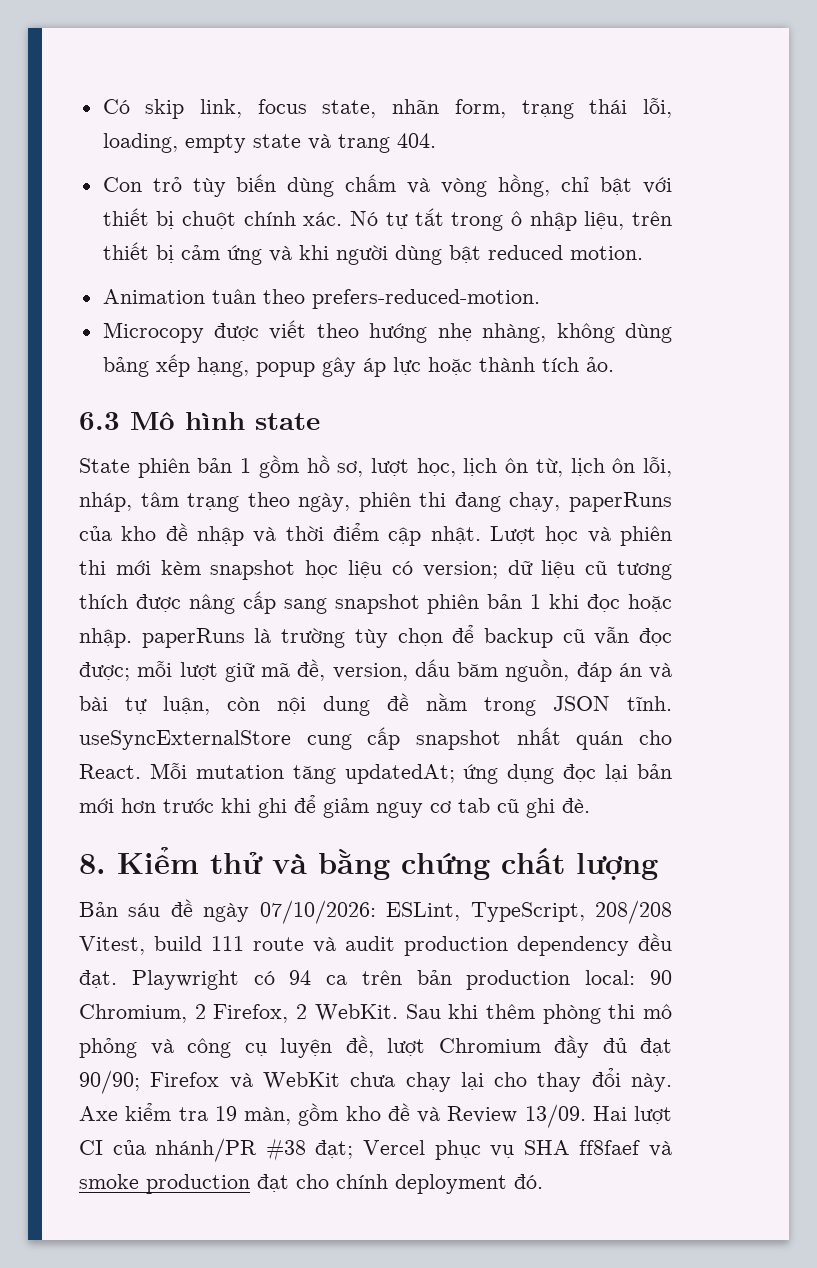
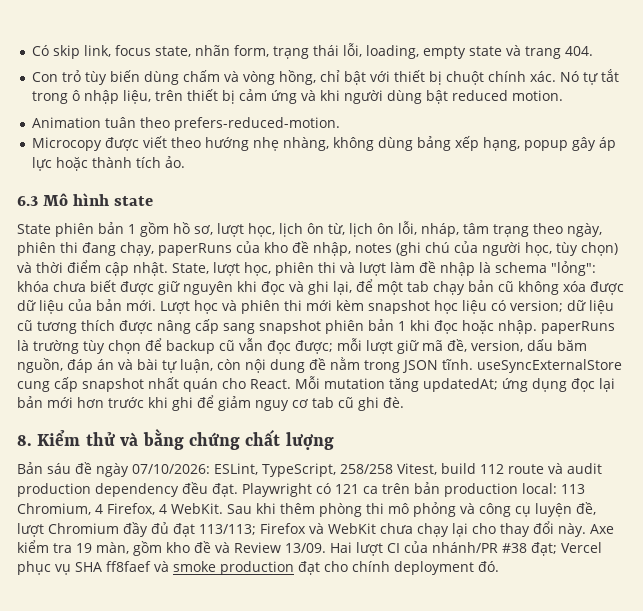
[197,526,244,546] nhập -> [313,241,618,256] nhập, notes (ghi chú của người học, tùy chọn)
(481, 535) none -> [172,261,596,276] [17,279,624,295] [17,299,156,314] State, lượt học, phiên thi và lượt làm đề nhập là schema "lỏng": khóa chưa biết được giữ nguyên khi đọc và ghi lại, để một tab chạy bản cũ không xóa được dữ liệu của bản mới.
[595,900,672,924] 208/208 -> [340,464,393,474] 258/258
[211,936,244,951] 111 -> [480,464,504,474] 112
[289,970,312,985] 94 -> [335,484,359,494] 121
[650,970,672,985] [79,1004,308,1023] 90 Chromium, 2 Firefox, 2 -> [561,484,585,494] [17,503,167,515] 113 Chromium, 4 Firefox, 4
[79,1070,140,1094] 90/90; -> [199,524,256,535] 113/113;

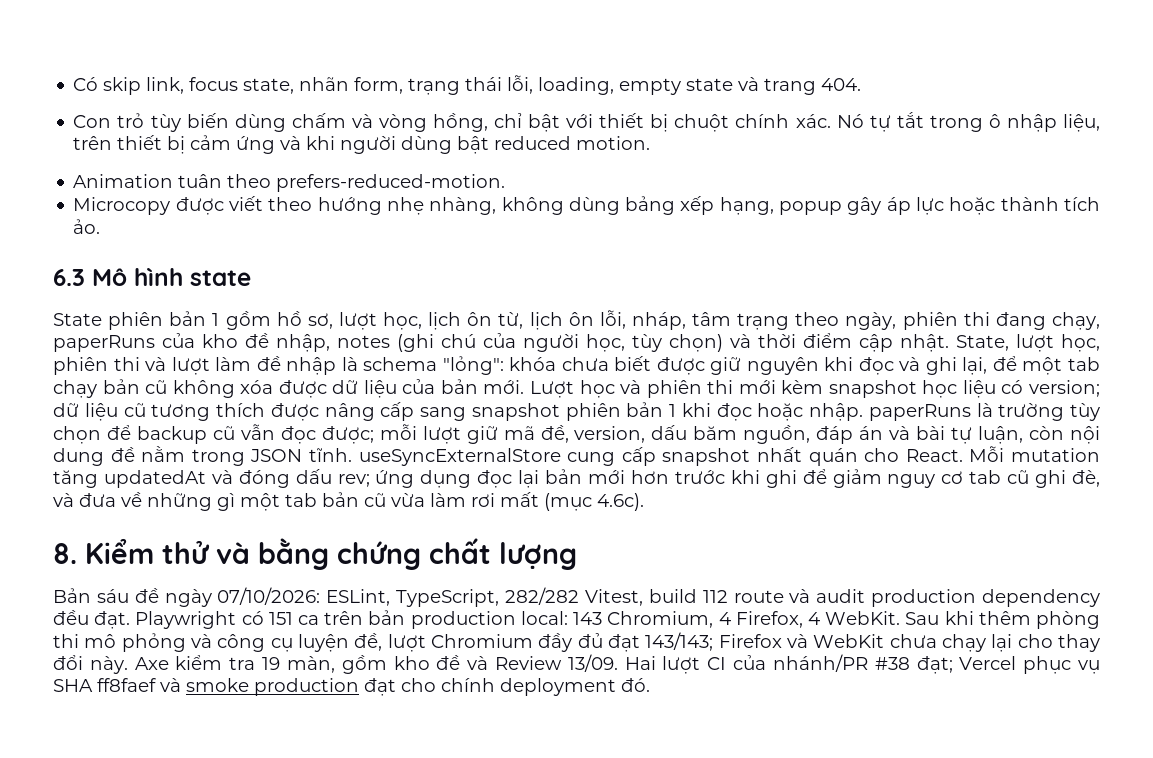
[423,378,498,392] updatedAt; -> [103,469,370,488] updatedAt và đóng dấu rev;
[383,397,404,408] đè. -> [1072,470,1100,487] [53,492,644,511] đè, và đưa về những gì một tab bản cũ vừa làm rơi mất (mục 4.6c).
[340,464,393,474] 258/258 -> [505,587,580,605] 282/282
[335,484,359,494] 121 -> [268,612,293,625] 151
[561,484,585,494] 113 -> [573,612,603,625] 143
[199,524,256,535] 113/113; -> [645,632,714,651] 143/143;

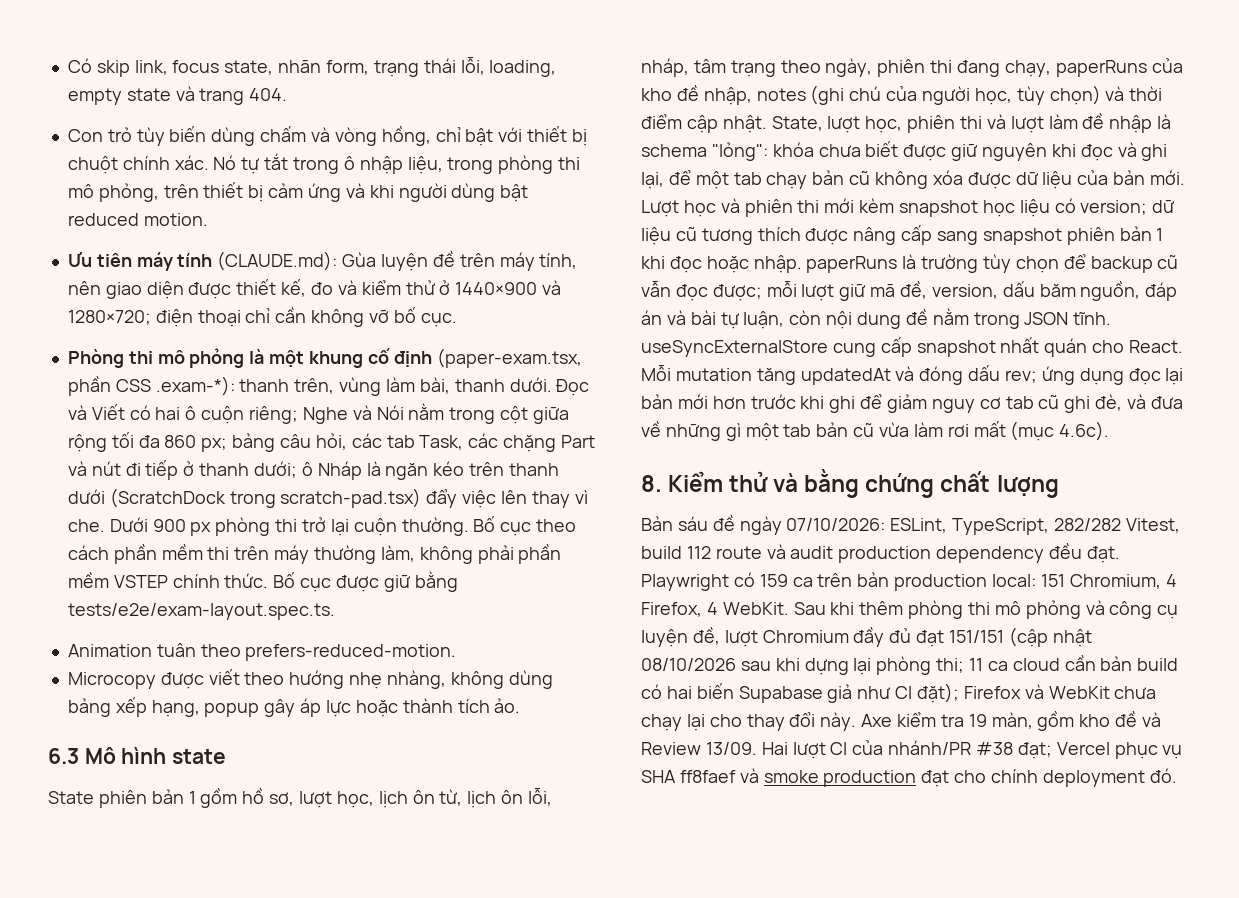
(1101, 123) none -> [447,155,581,174] [67,183,159,202] trong phòng thi mô phỏng,
(651, 143) none -> [67,251,578,271] [67,279,562,299] [67,307,457,327] [67,348,582,368] [67,376,590,396] [67,403,569,424] [67,432,595,452] [67,460,559,480] [67,488,588,508] [67,516,577,536] [67,544,562,564] [67,571,458,592] [67,603,335,620] // Ưu tiên máy tính (CLAUDE.md): Gùa luyện đề trên máy tính, nên giao diện được thiết kế, đo và kiểm thử ở 1440×900 và 1280×720; điện thoại chỉ cần không vỡ bố cục. // Phòng thi mô phỏng là một khung cố định (paper-exam.tsx, phần CSS .exam-*): thanh trên, vùng làm bài, thanh dưới. Đọc và Viết có hai ô cuộn riêng; Nghe và Nói nằm trong cột giữa rộng tối đa 860 px; bảng câu hỏi, các tab Task, các chặng Part và nút đi tiếp ở thanh dưới; ô Nháp là ngăn kéo trên thanh dưới (ScratchDock trong scratch-pad.tsx) đẩy việc lên thay vì che. Dưới 900 px phòng thi trở lại cuộn thường. Bố cục theo cách phần mềm thi trên máy thường làm, không phải phần mềm VSTEP chính thức. Bố cục được giữ bằng tests/e2e/exam-layout.spec.ts.
[268,612,293,625] 151 -> [759,574,788,587] 159
[573,612,603,625] 143 -> [1040,574,1065,587] 151
[645,632,714,651] 143/143; -> [949,627,1092,647] [641,655,1179,675] [641,683,960,703] 151/151 (cập nhật 08/10/2026 sau khi dựng lại phòng thi; 11 ca cloud cần bản build có hai biến Supabase giả như CI đặt);

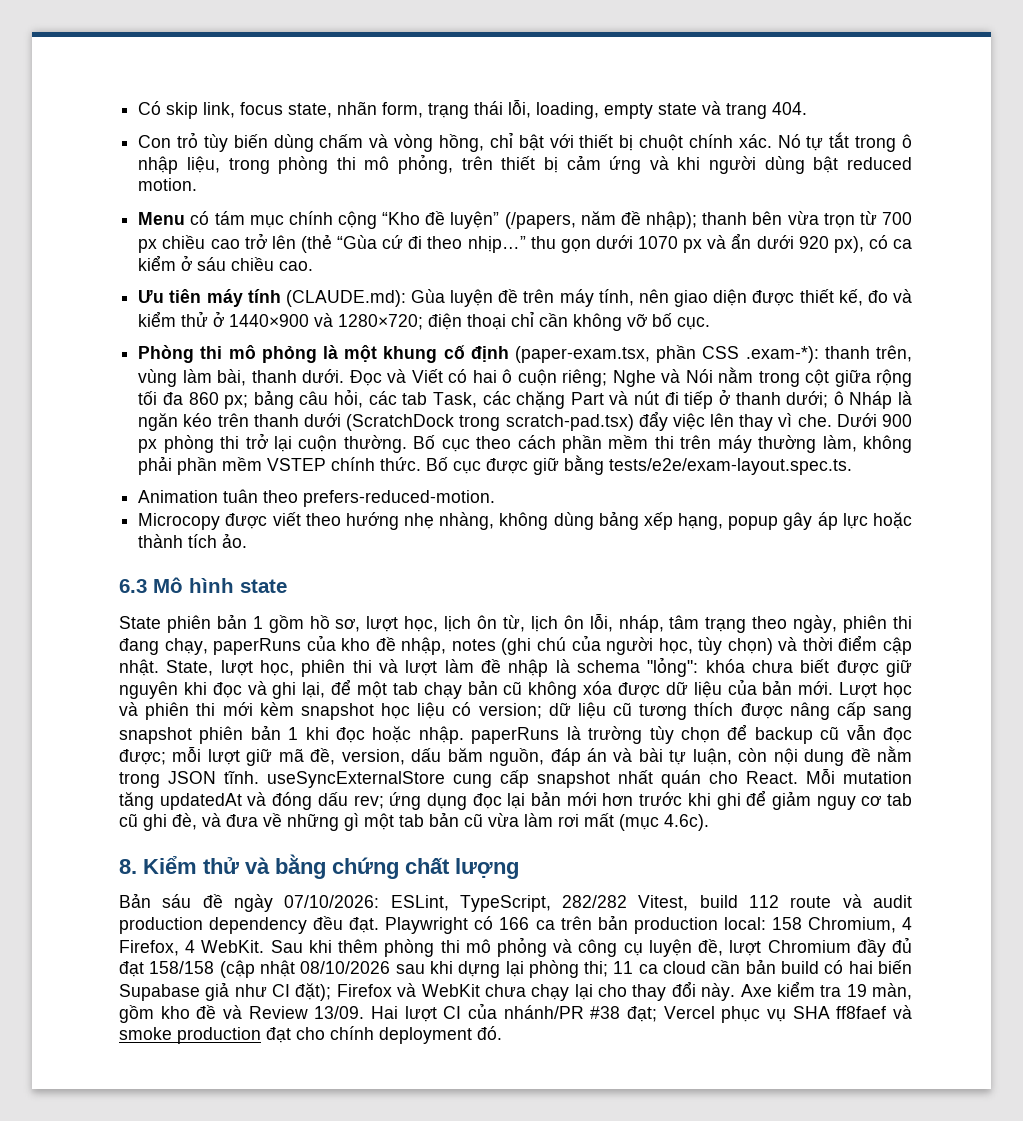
(208, 219) none -> [138,211,913,229] [138,233,912,253] [138,255,314,271] // Menu có tám mục chính cộng “Kho đề luyện” (/papers, năm đề nhập); thanh bên vừa trọn từ 700 px chiều cao trở lên (thẻ “Gùa cứ đi theo nhịp…” thu gọn dưới 1070 px và ẩn dưới 920 px), có ca kiểm ở sáu chiều cao.
[759,574,788,587] 159 -> [499,917,530,930] 166
[1040,574,1065,587] 151 -> [771,917,802,930] 158
[949,630,1005,643] 151/151 -> [149,961,215,974] 158/158

